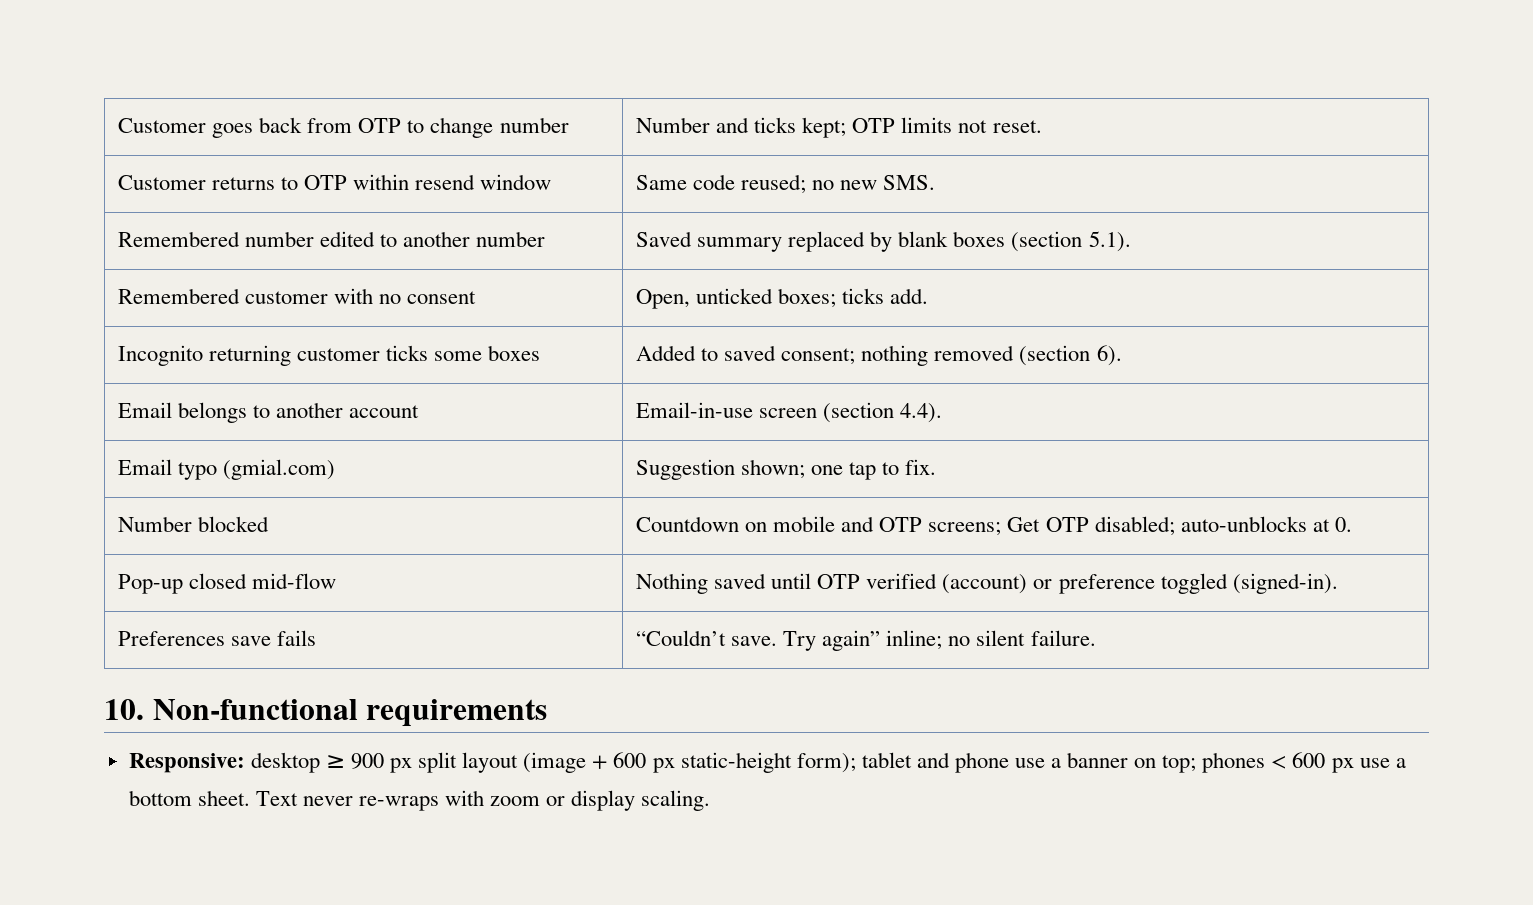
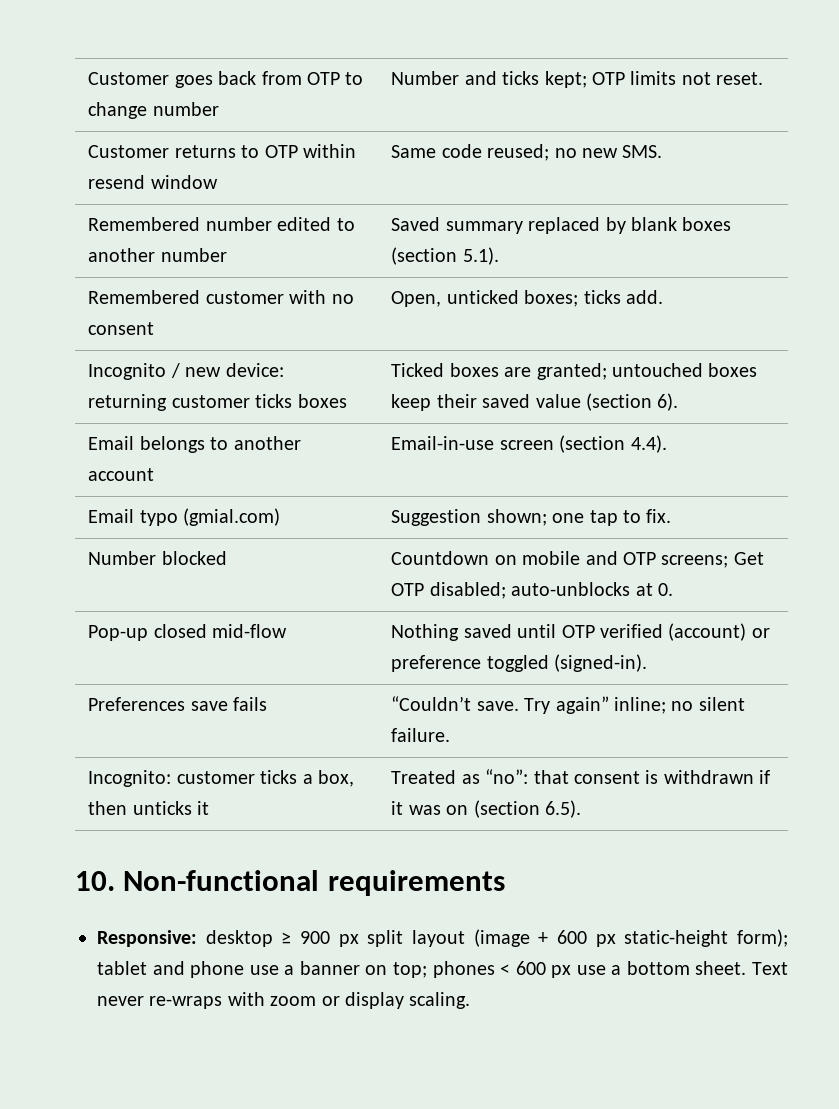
(204, 355) none -> [170,363,284,378] / new device:
[434,351,483,361] some -> (293, 401) none
[636,345,1015,366] Added to saved consent; nothing removed -> [391,363,758,380] [391,394,581,411] Ticked boxes are granted; untouched boxes keep their saved value
(1096, 638) none -> [88,770,354,787] [88,801,210,815] [391,769,771,784] [391,800,581,818] // Incognito: customer ticks a box, then unticks it | Treated as “no”: that consent is withdrawn if it was on (section 6.5).

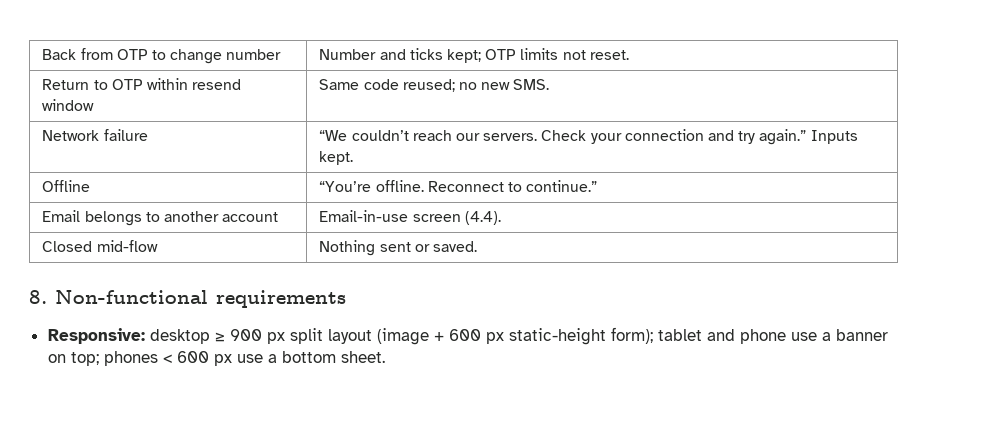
[88,71,257,88] Customer goes back -> [42,49,77,60] Back
[88,145,236,158] Customer returns -> [42,79,90,90] Return
[88,217,355,231] [88,248,227,262] [391,217,732,234] [391,247,499,265] [88,290,354,304] [88,322,155,335] [391,290,663,307] [88,363,284,380] [88,394,347,411] [391,363,758,380] [391,393,679,411] Remembered number edited to another number | Saved summary replaced by blank boxes (section 5.1). // Remembered customer with no consent | Open, unticked boxes; ticks add. // Incognito / new device: returning customer ticks boxes | Ticked boxes are granted; untouched boxes keep their saved value (section 6). -> [42,129,148,141] [319,129,858,145] [319,151,354,165] [42,180,91,192] [319,180,598,192] Network failure | “We couldn’t reach our servers. Check your connection and try again.” Inputs kept. // Offline | “You’re offline. Reconnect to continue.”
[559,435,667,453] [88,508,281,526] [391,509,672,526] [88,551,227,565] [391,551,764,568] [391,582,673,599] [88,624,288,641] [391,623,770,641] [391,654,648,672] [88,697,268,711] [391,696,745,714] [391,728,451,742] [88,770,354,787] [88,801,210,815] [391,769,771,784] [391,800,581,818] [75,871,115,891] (section 4.4). // Email typo (gmial.com) | Suggestion shown; one tap to fix. // Number blocked | Countdown on mobile and OTP screens; Get OTP disabled; auto-unblocks at 0. // Pop-up closed mid-flow | Nothing saved until OTP verified (account) or preference toggled (signed-in). // Preferences save fails | “Couldn’t save. Try again” inline; no silent failure. // Incognito: customer ticks a box, then unticks it | Treated as “no”: that consent is withdrawn if it was on (section 6.5). // 10. -> [464,211,501,225] [42,240,158,252] [319,240,478,256] [29,290,47,304] (4.4). // Closed mid-flow | Nothing sent or saved. // 8.
[752,962,788,975] [97,992,471,1009] Text never re-wraps with zoom or display scaling. -> (385, 357) none

